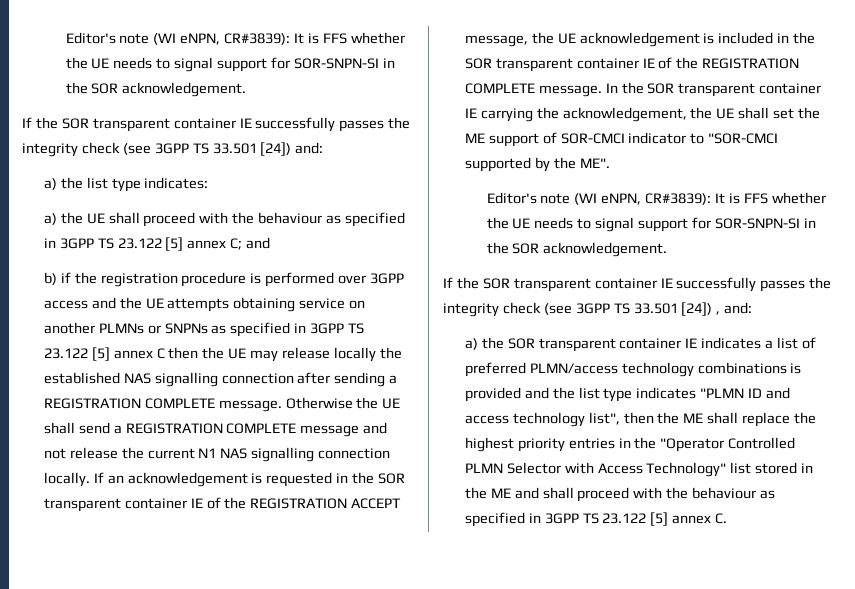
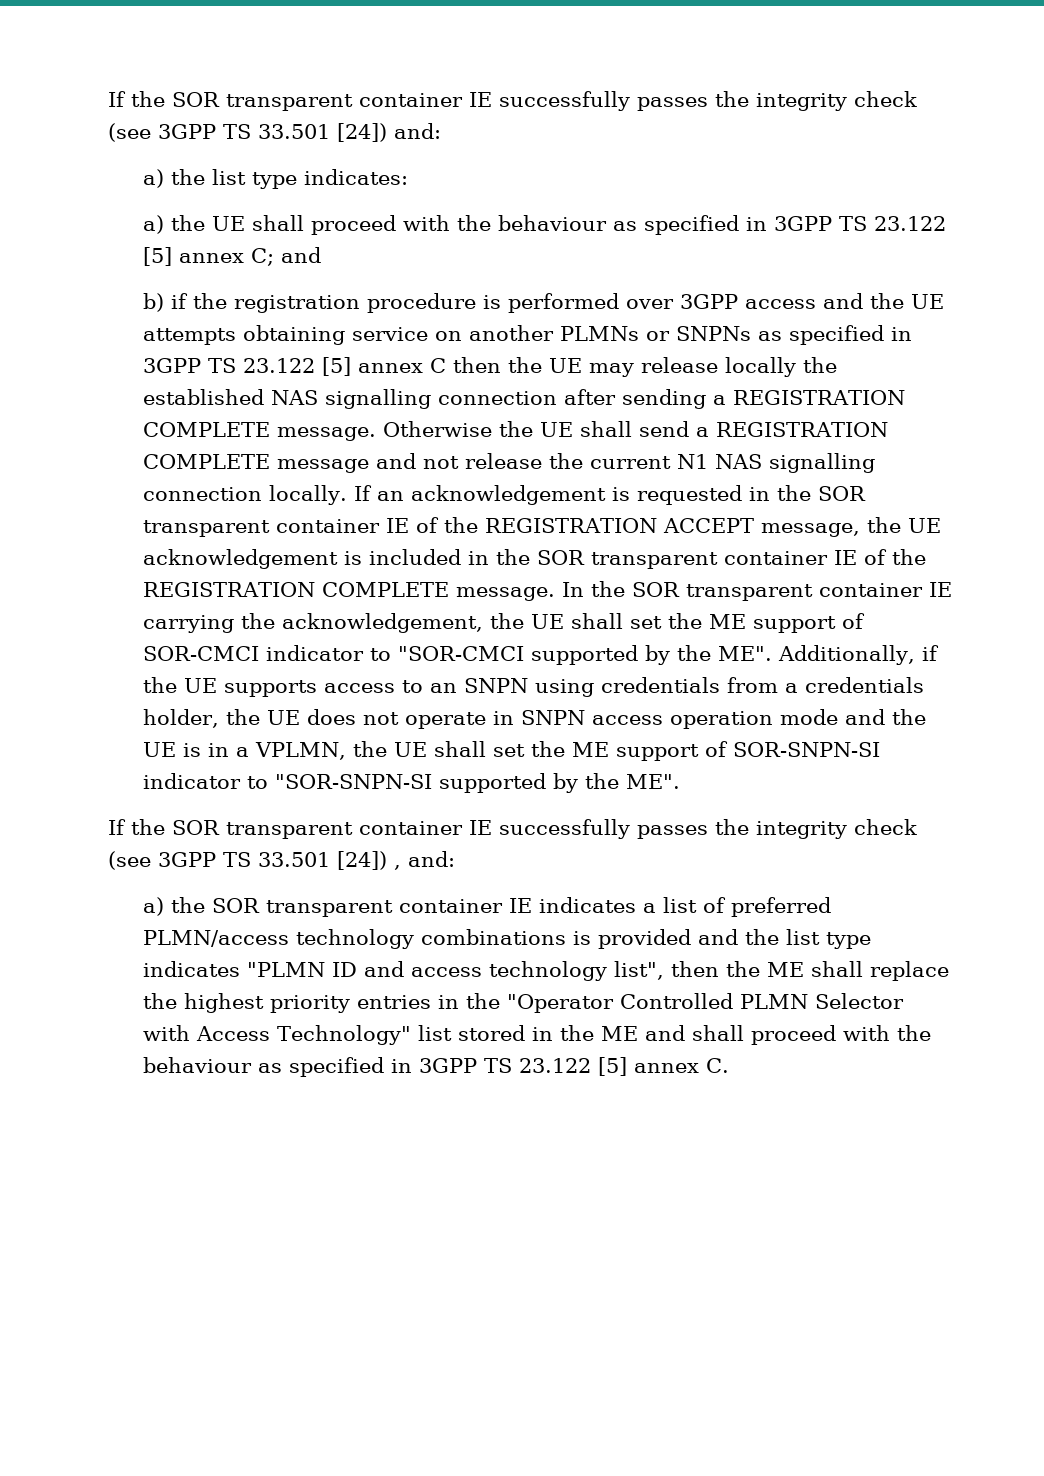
[65,32,405,45] [65,57,395,72] [65,82,247,97] Editor's note (WI eNPN, CR#3839): It is FFS whether the UE needs to signal support for SOR-SNPN-SI in the SOR acknowledgement. // -> (108, 99) none
[486,192,826,205] [486,217,816,232] [486,242,668,257] // Editor's note (WI eNPN, CR#3839): It is FFS whether the UE needs to signal support for SOR-SNPN-SI in the SOR acknowledgement. -> [778,645,940,665] [143,677,925,697] [143,709,927,729] [143,741,881,761] [143,773,681,793] Additionally, if the UE supports access to an SNPN using credentials from a credentials holder, the UE does not operate in SNPN access operation mode and the UE is in a VPLMN, the UE shall set the ME support of SOR-SNPN-SI indicator to "SOR-SNPN-SI supported by the ME".

